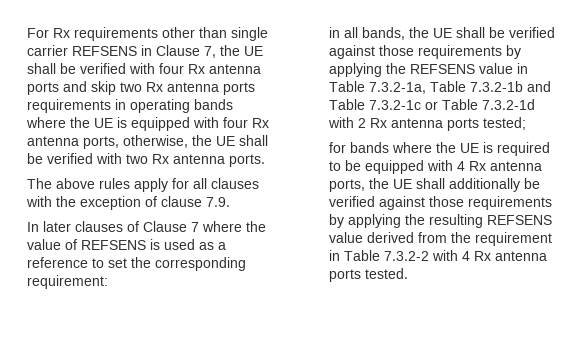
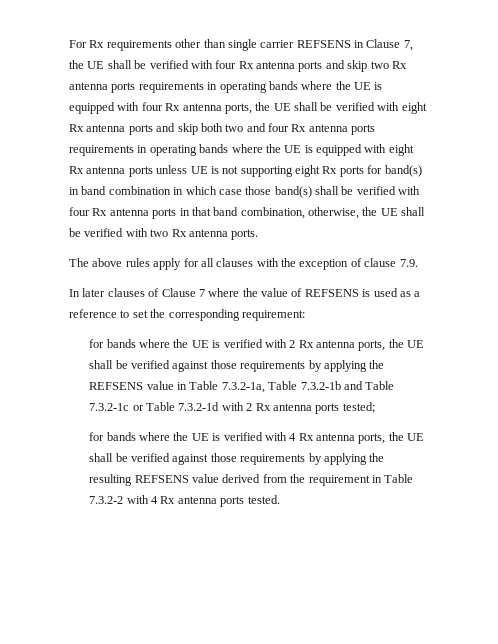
(119, 142) none -> [255,102,427,114] [69,123,376,135] [69,144,414,156] [69,165,422,177] [69,186,421,198] [69,207,305,219] the UE shall be verified with eight Rx antenna ports and skip both two and four Rx antenna ports requirements in operating bands where the UE is equipped with eight Rx antenna ports unless UE is not supporting eight Rx ports for band(s) in band combination in which case those band(s) shall be verified with four Rx antenna ports in that band combination,
[329,27,406,40] in all bands, -> [89,339,386,351] for bands where the UE is verified with 2 Rx antenna ports,
[497,142,551,156] [329,160,425,174] required to be equipped -> [223,432,263,441] verified
[449,178,521,192] additionally -> (114, 457) none

